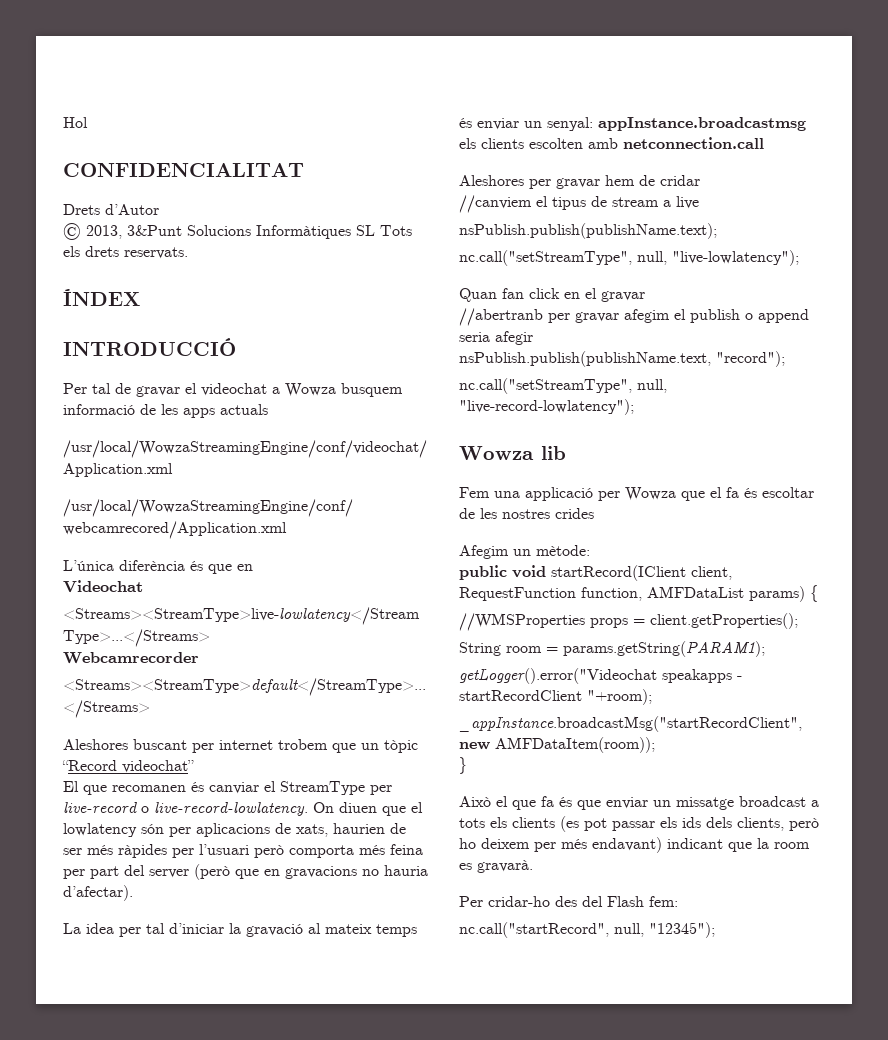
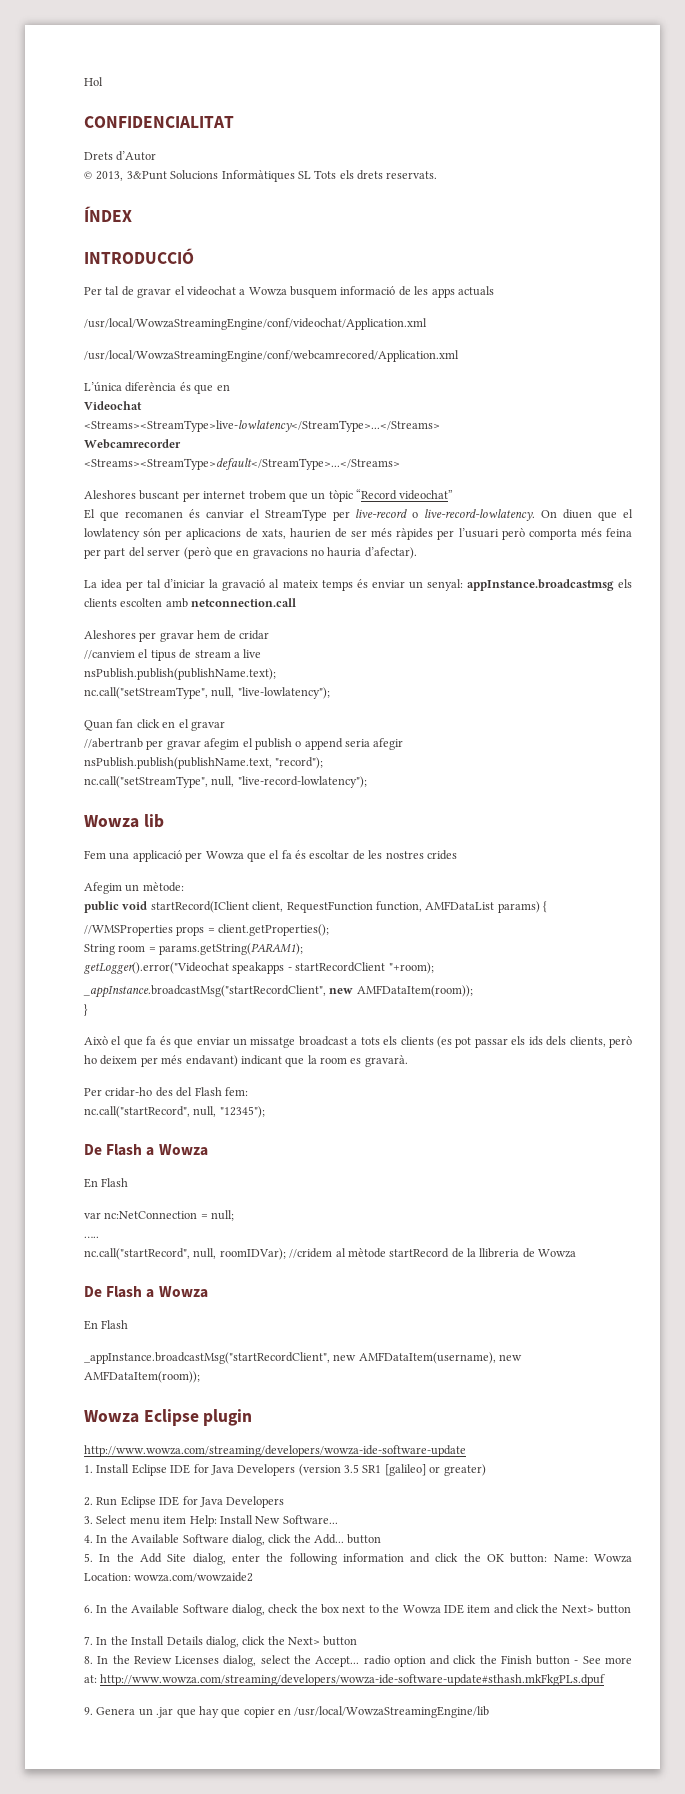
(715, 930) none -> [84,1144,208,1156] [84,1178,129,1188] [84,1210,235,1221] [84,1236,99,1238] [84,1248,577,1260] [84,1286,208,1298] [84,1320,129,1330] [84,1352,523,1364] [84,1371,200,1383] [84,1409,253,1426] [84,1445,466,1457] [84,1464,486,1476] [84,1496,285,1508] [84,1515,338,1527] [84,1534,382,1546] [84,1553,632,1565] [84,1572,254,1582] [84,1604,632,1616] [84,1636,358,1648] [84,1655,632,1667] [84,1674,606,1686] [84,1706,490,1718] // De Flash a Wowza // En Flash // var nc:NetConnection = null; // ….. // nc.call("startRecord", null, roomIDVar); //cridem al mètode startRecord de la llibreria de Wowza // De Flash a Wowza // En Flash // _appInstance.broadcastMsg("startRecordClient", new AMFDataItem(username), new AMFDataItem(room)); // Wowza Eclipse plugin // http://www.wowza.com/streaming/developers/wowza-ide-software-update // 1. Install Eclipse IDE for Java Developers (version 3.5 SR1 [galileo] or greater) // 2. Run Eclipse IDE for Java Developers // 3. Select menu item Help: Install New Software... // 4. In the Available Software dialog, click the Add... button // 5. In the Add Site dialog, enter the following information and click the OK button: Name: Wowza Location: wowza.com/wowzaide2 // 6. In the Available Software dialog, check the box next to the Wowza IDE item and click the Next> button // 7. In the Install Details dialog, click the Next> button // 8. In the Review Licenses dialog, select the Accept... radio option and click the Finish button - See more at: http://www.wowza.com/streaming/developers/wowza-ide-software-update#sthash.mkFkgPLs.dpuf // 9. Genera un .jar que hay que copier en /usr/local/WowzaStreamingEngine/lib

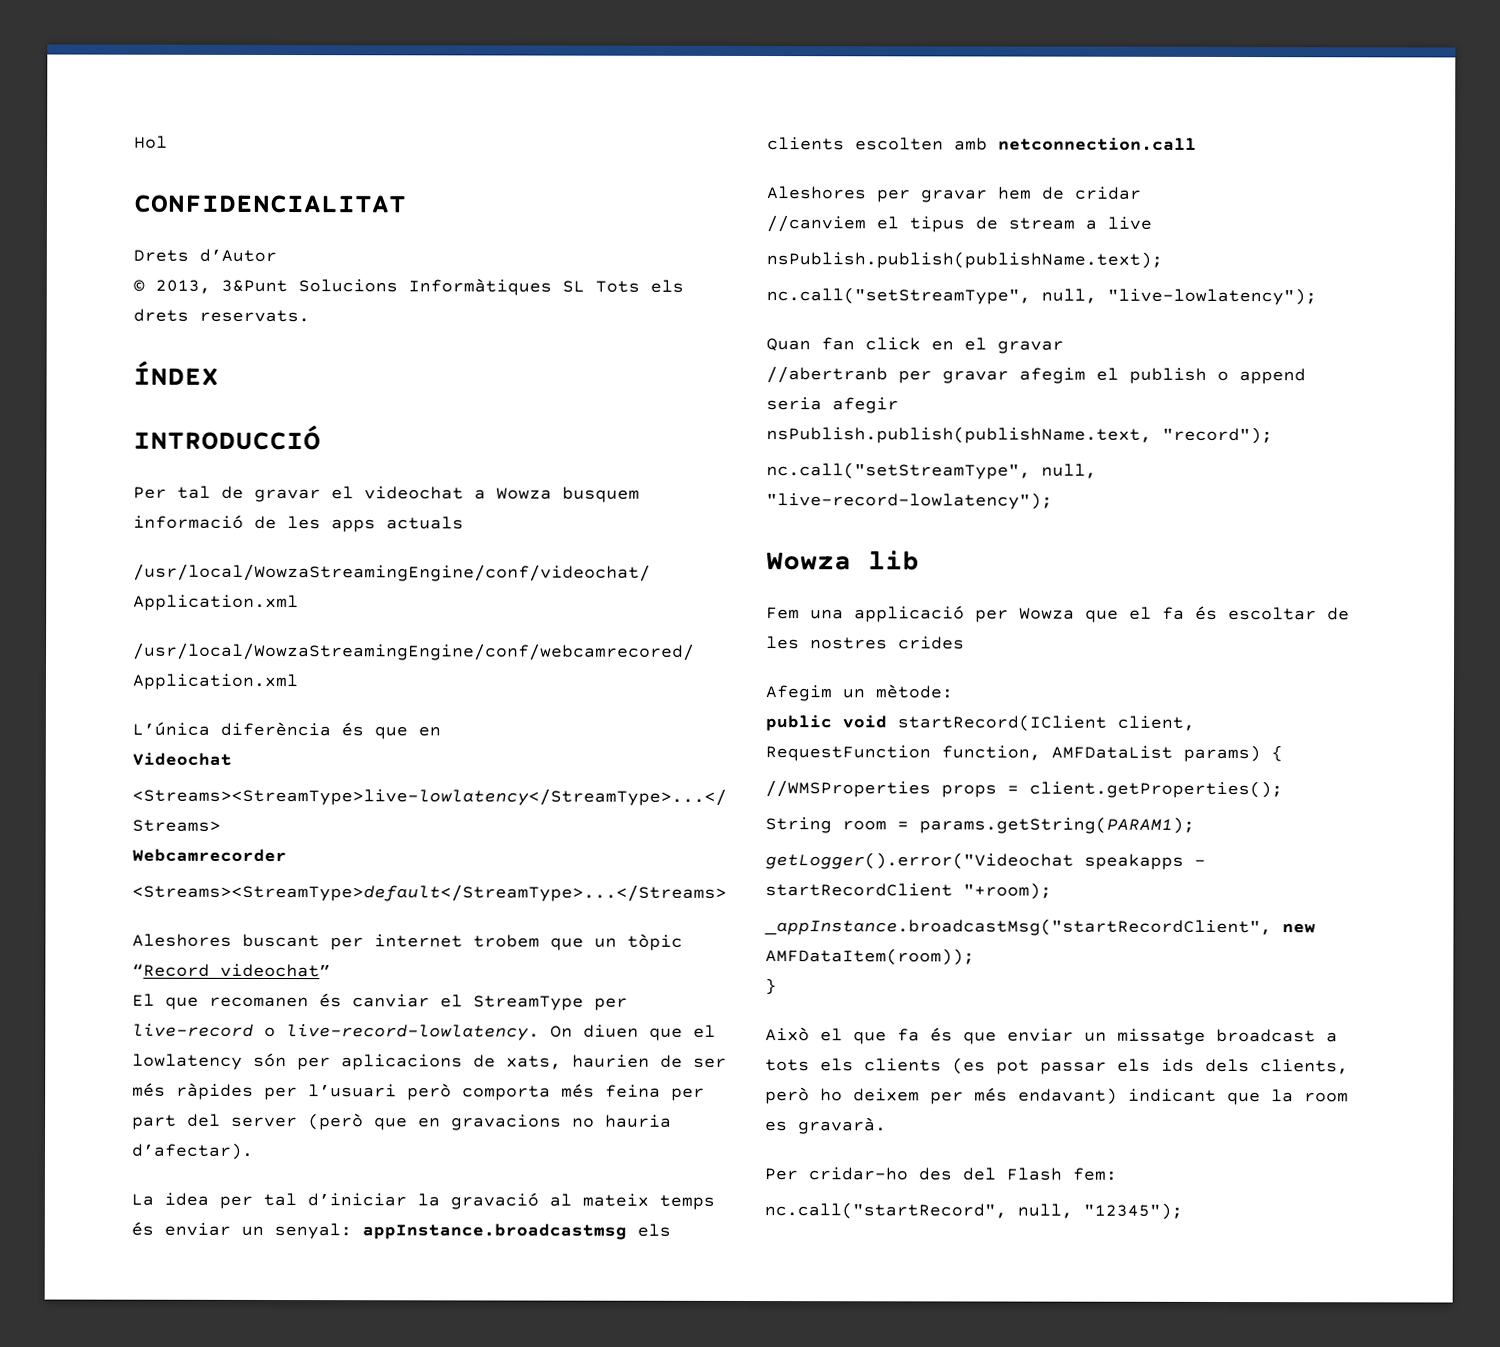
[84,1144,208,1156] [84,1178,129,1188] [84,1210,235,1221] [84,1236,99,1238] [84,1248,577,1260] [84,1286,208,1298] [84,1320,129,1330] [84,1352,523,1364] [84,1371,200,1383] [84,1409,253,1426] [84,1445,466,1457] [84,1464,486,1476] [84,1496,285,1508] [84,1515,338,1527] [84,1534,382,1546] [84,1553,632,1565] [84,1572,254,1582] [84,1604,632,1616] [84,1636,358,1648] [84,1655,632,1667] [84,1674,606,1686] [84,1706,490,1718] // De Flash a Wowza // En Flash // var nc:NetConnection = null; // ….. // nc.call("startRecord", null, roomIDVar); //cridem al mètode startRecord de la llibreria de Wowza // De Flash a Wowza // En Flash // _appInstance.broadcastMsg("startRecordClient", new AMFDataItem(username), new AMFDataItem(room)); // Wowza Eclipse plugin // http://www.wowza.com/streaming/developers/wowza-ide-software-update // 1. Install Eclipse IDE for Java Developers (version 3.5 SR1 [galileo] or greater) // 2. Run Eclipse IDE for Java Developers // 3. Select menu item Help: Install New Software... // 4. In the Available Software dialog, click the Add... button // 5. In the Add Site dialog, enter the following information and click the OK button: Name: Wowza Location: wowza.com/wowzaide2 // 6. In the Available Software dialog, check the box next to the Wowza IDE item and click the Next> button // 7. In the Install Details dialog, click the Next> button // 8. In the Review Licenses dialog, select the Accept... radio option and click the Finish button - See more at: http://www.wowza.com/streaming/developers/wowza-ide-software-update#sthash.mkFkgPLs.dpuf // 9. Genera un .jar que hay que copier en /usr/local/WowzaStreamingEngine/lib -> (1183, 1211) none

